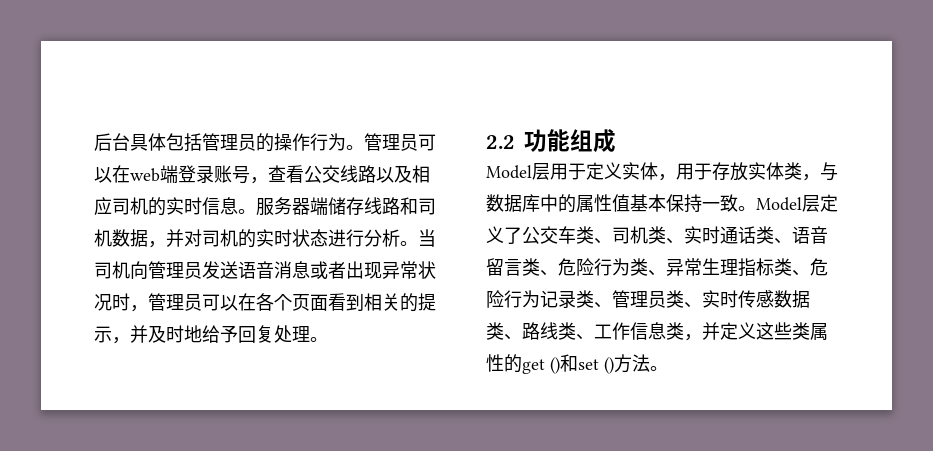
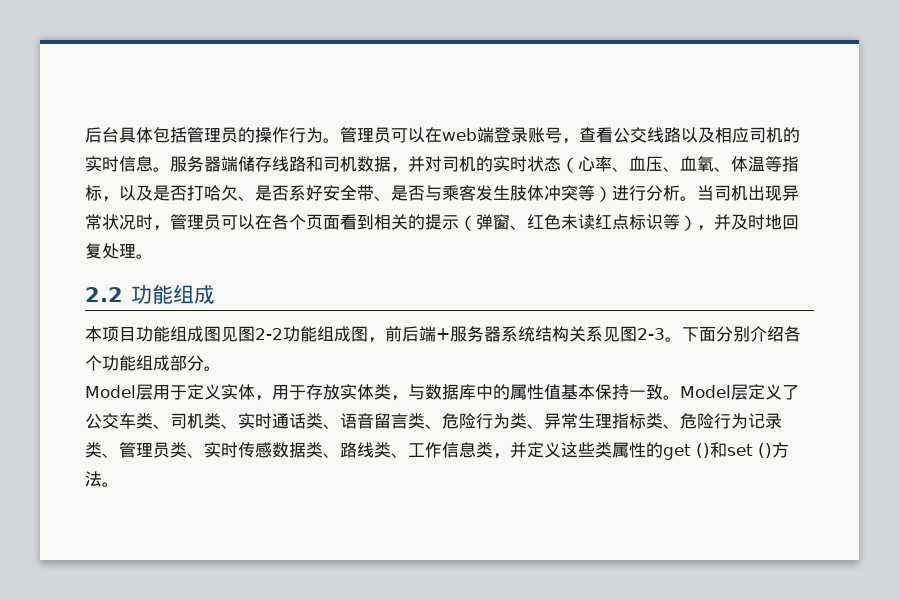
[328,229,436,247] [94,261,346,279] 进行分析。当司机向管理员发送语音消息或者 -> [561,156,799,173] [85,185,748,202] （心率、血压、血氧、体温等指标，以及是否打哈欠、是否系好安全带、是否与乘客发生肢体冲突等）进行分析。当司机
(112, 334) none -> [459,214,697,231] （弹窗、红色未读红点标识等）
[202,325,238,343] 给予 -> (782, 222) none
(616, 141) none -> [85,326,801,343] [85,355,221,371] // 本项目功能组成图见图2-2功能组成图，前后端+服务器系统结构关系见图2-3。下面分别介绍各个功能组成部分。

